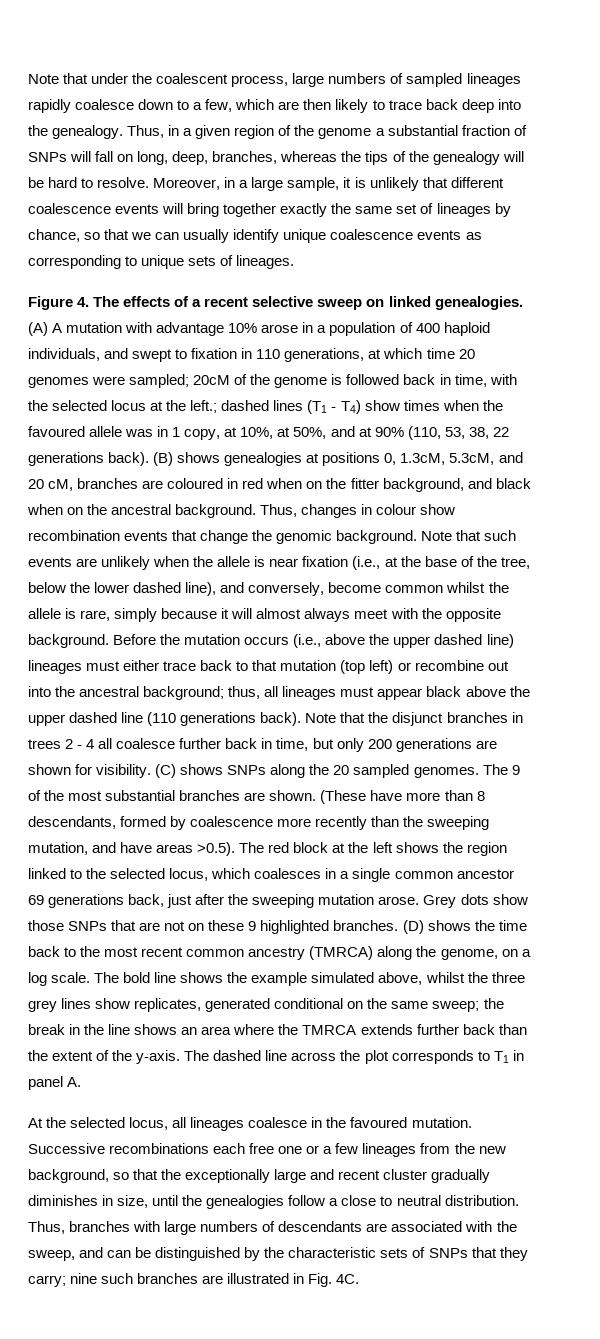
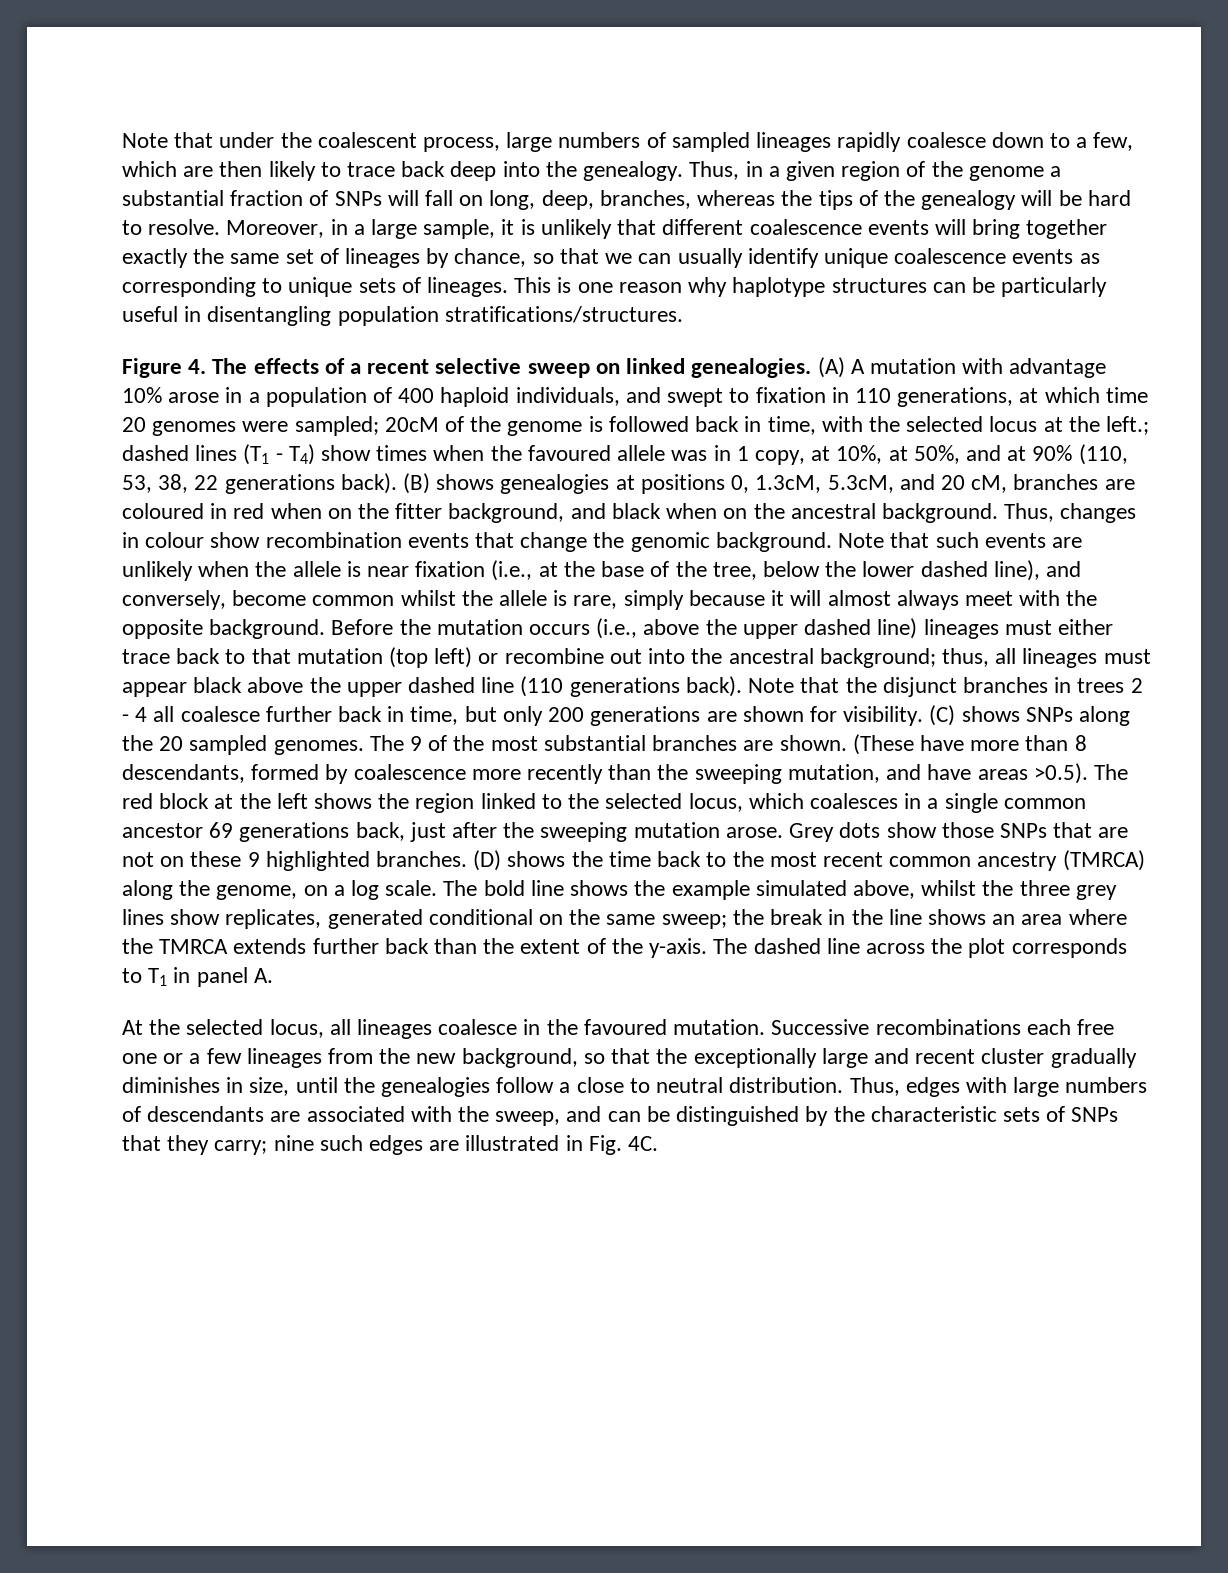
(295, 262) none -> [514,277,1108,297] [122,306,683,326] This is one reason why haplotype structures can be particularly useful in disentangling population stratifications/structures.
[69,1221,131,1232] branches -> [905,1077,960,1097] edges
[137,1273,199,1284] branches -> [369,1135,424,1155] edges

